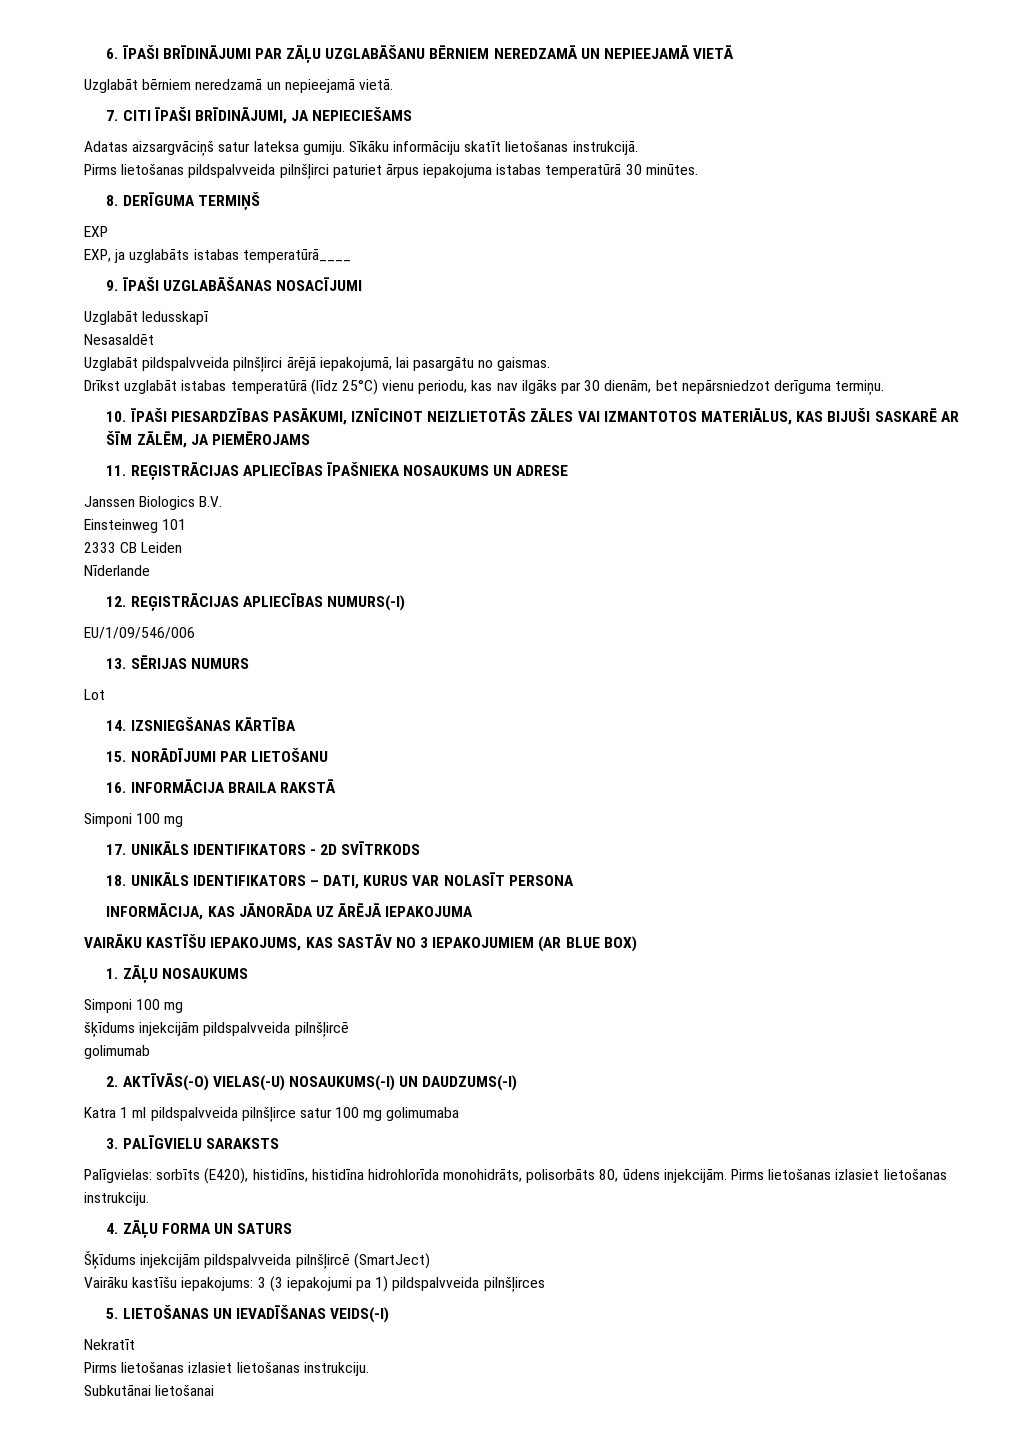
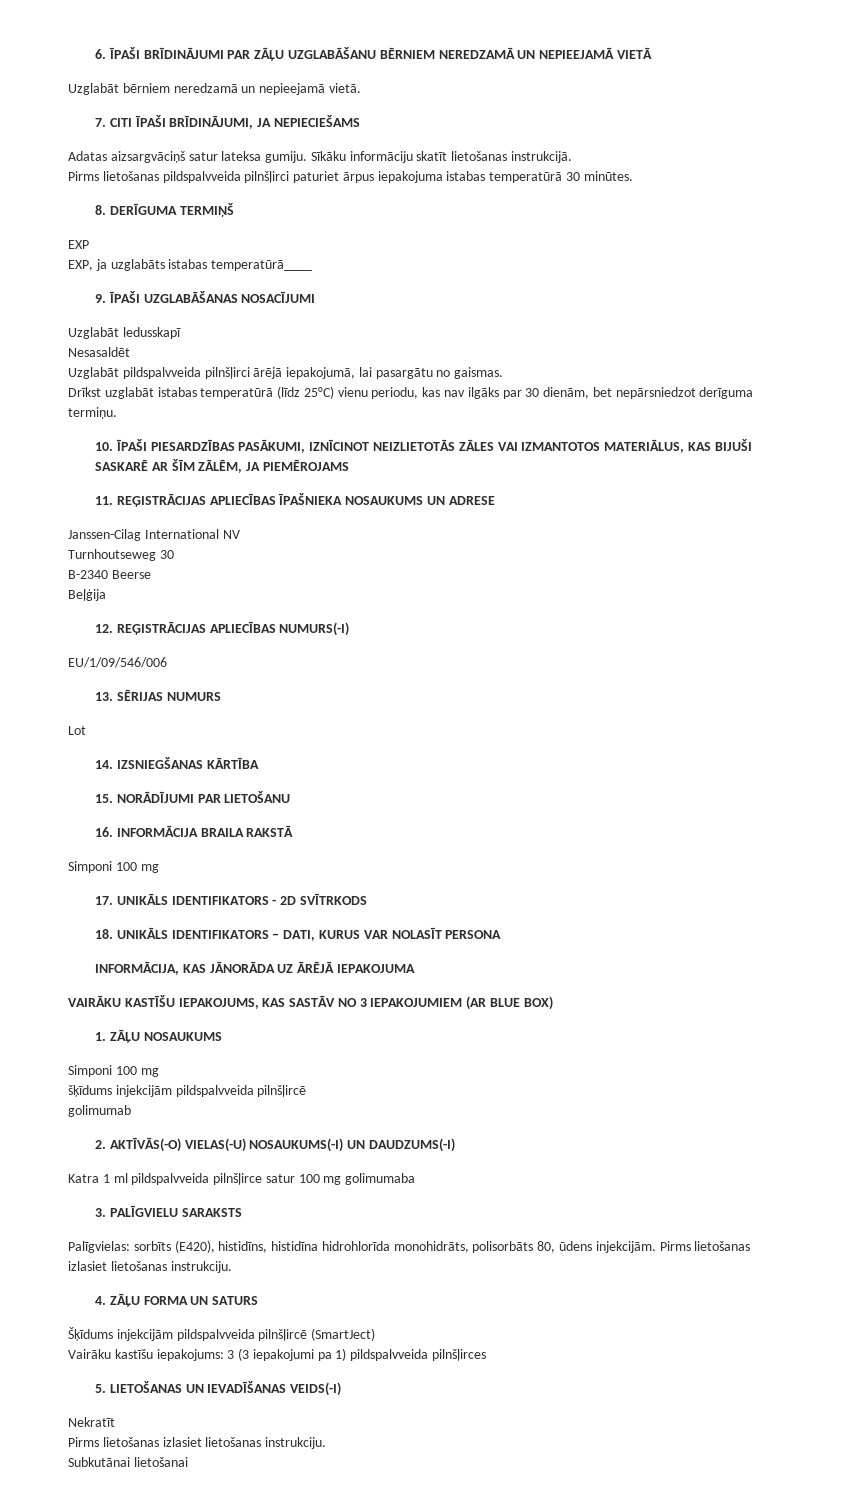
[84,496,223,510] [84,519,187,533] [84,542,183,553] [84,565,150,576] Janssen Biologics B.V. // Einsteinweg 101 // 2333 CB Leiden // Nīderlande -> [68,529,240,541] [68,549,174,561] [68,570,151,579] [68,589,106,601] Janssen-Cilag International NV // Turnhoutseweg 30 // B-2340 Beerse // Beļģija

